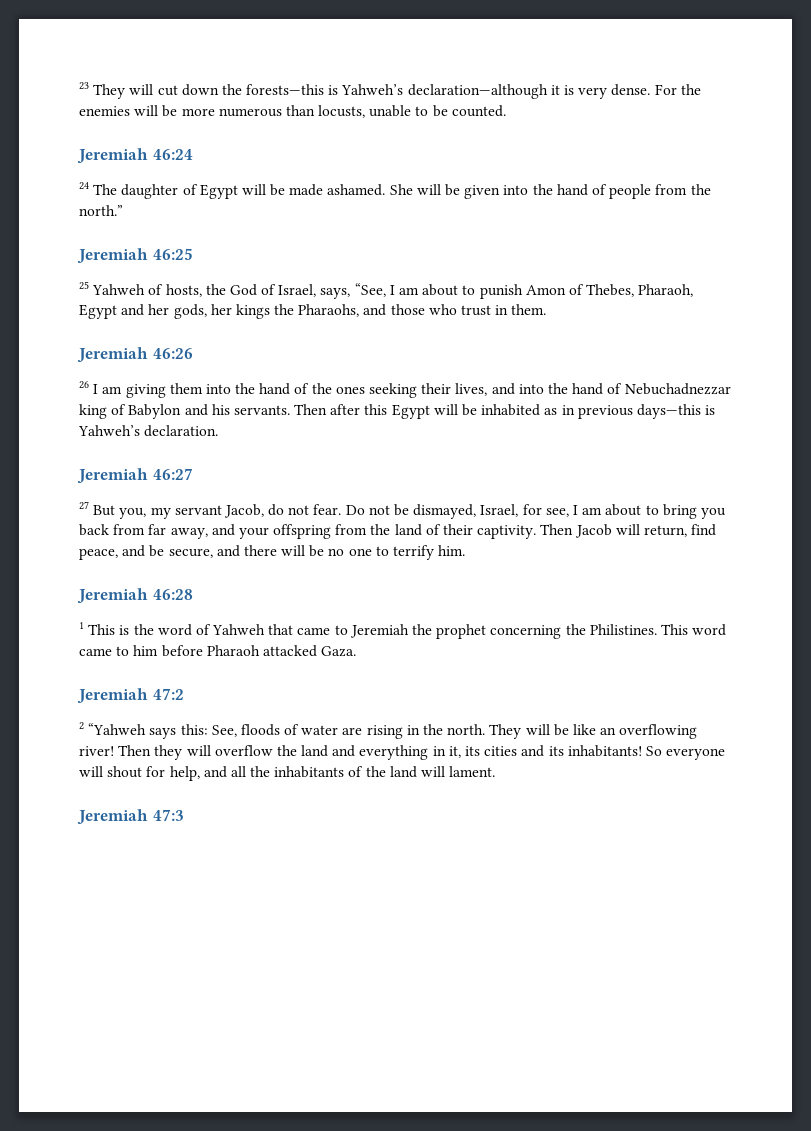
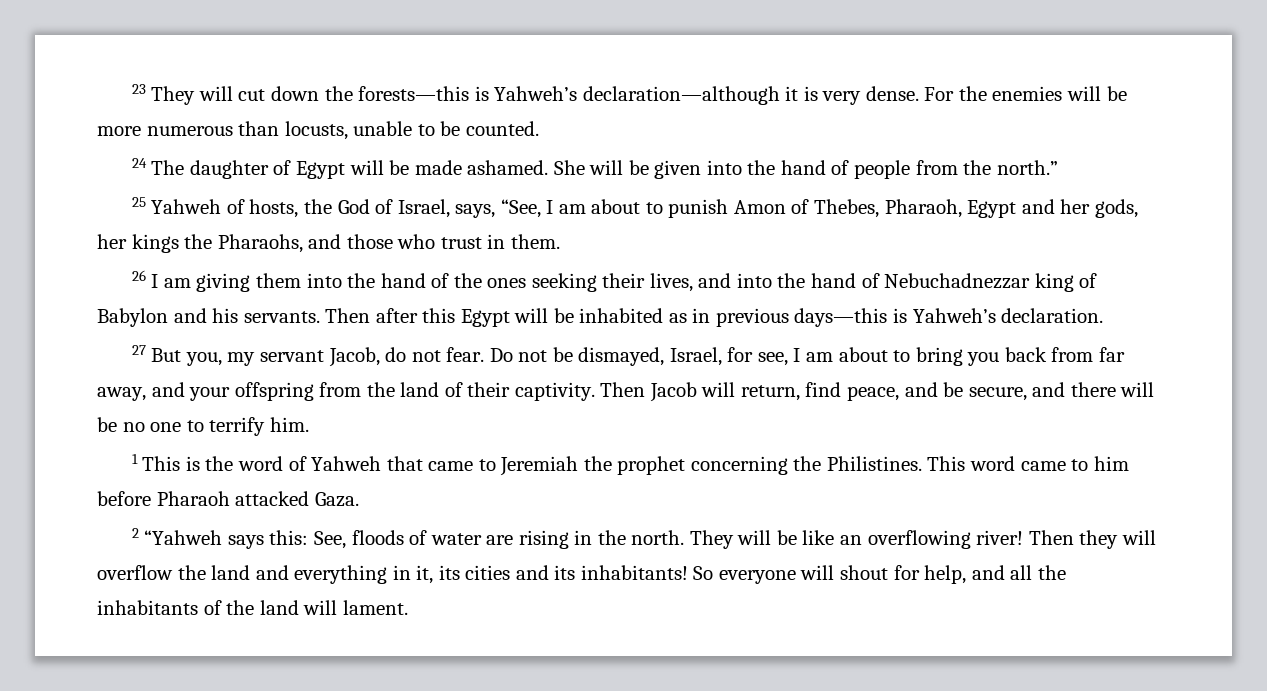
[77,148,193,164] // Jeremiah 46:24 -> (539, 128) none
[77,248,193,264] // Jeremiah 46:25 -> (1058, 167) none
[77,347,193,363] // Jeremiah 46:26 -> (560, 241) none
[77,468,193,484] // Jeremiah 46:27 -> (1104, 315) none
[77,588,193,604] // Jeremiah 46:28 -> (309, 424) none
[77,688,184,704] // Jeremiah 47:2 -> (359, 499) none
[77,809,184,825] // Jeremiah 47:3 -> (408, 607) none

